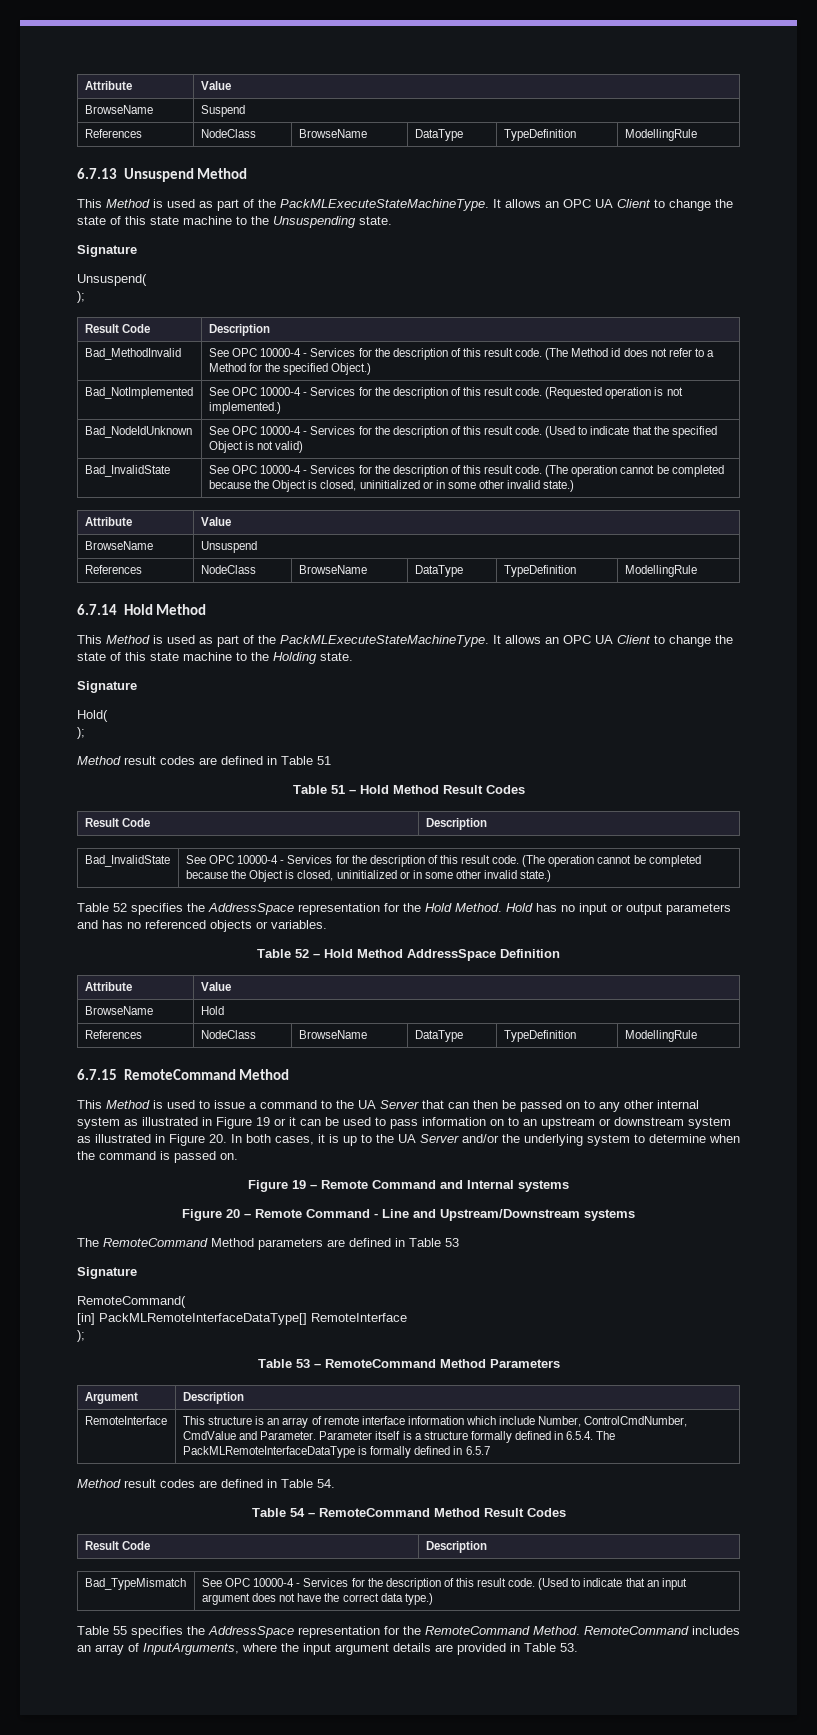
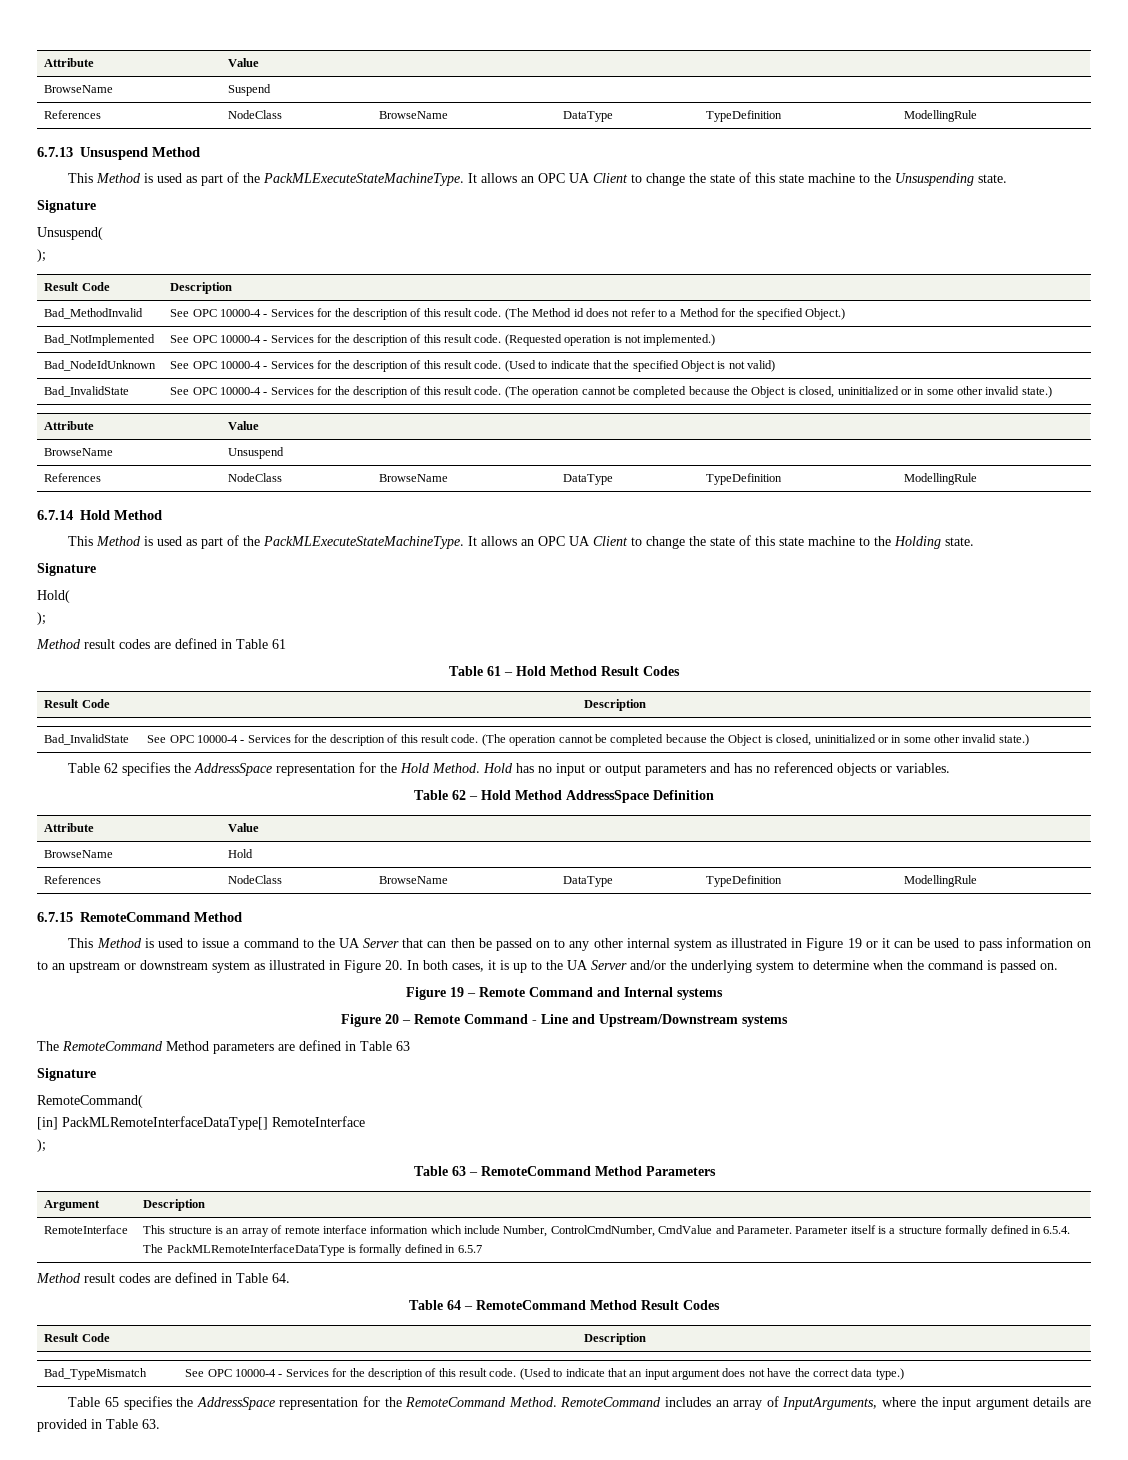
[317,756,331,765] [292,785,345,794] 51 // Table 51 -> [272,639,286,649] [449,666,501,676] 61 // Table 61
[113,903,127,912] 52 -> [104,763,119,773] 62
[295,949,309,958] 52 -> [452,790,466,800] 62
[445,1238,459,1247] 53 -> [396,1041,410,1051] 63
[295,1359,310,1368] 53 -> [451,1166,466,1176] 63
[317,1479,335,1488] [251,1508,305,1517] 54. // Table 54 -> [272,1273,290,1283] [409,1300,461,1310] 64. // Table 64
[113,1626,127,1635] 55 -> [105,1397,120,1407] 65
[560,1643,578,1652] 53. -> [142,1419,160,1429] 63.

